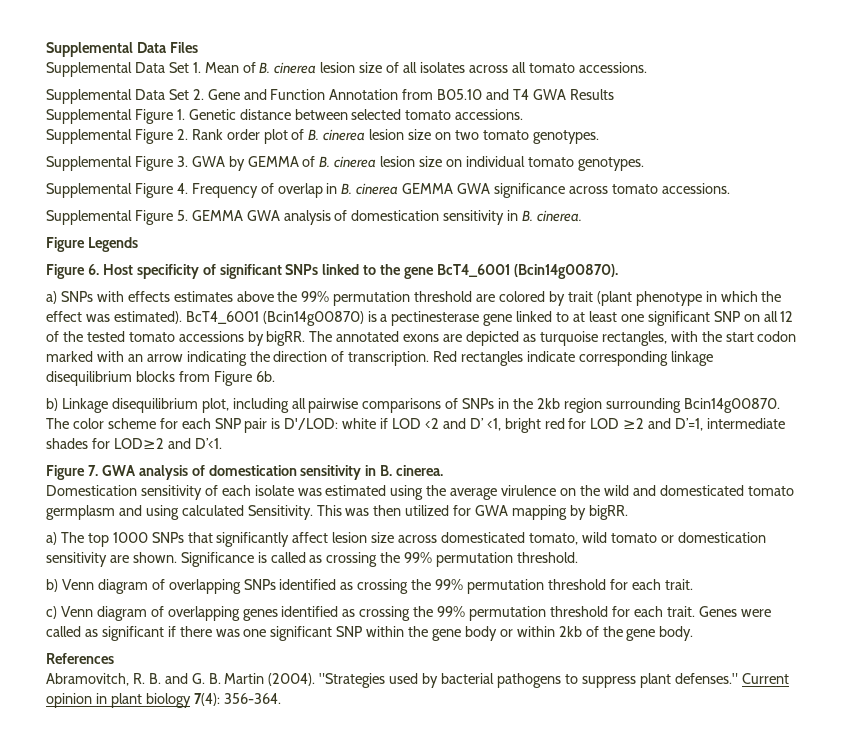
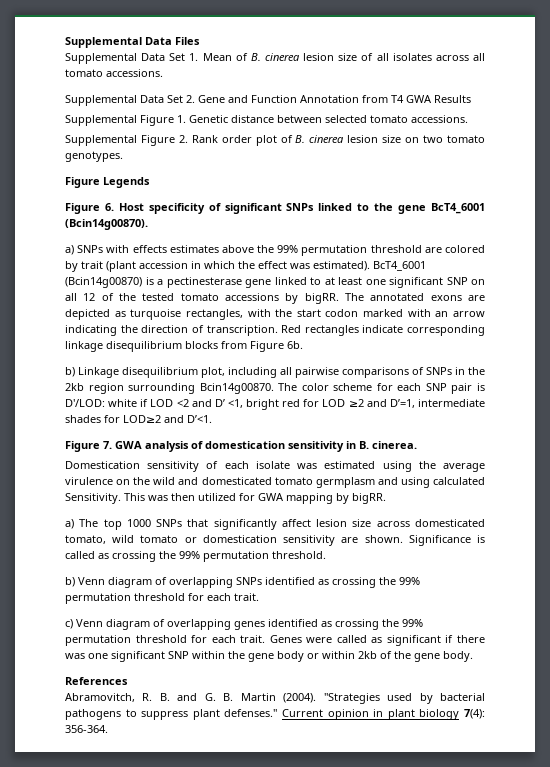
[437,89,510,100] B05.10 and -> (388, 99) none
[46,156,644,171] [46,183,730,198] [46,210,583,225] // Supplemental Figure 3. GWA by GEMMA of B. cinerea lesion size on individual tomato genotypes. // Supplemental Figure 4. Frequency of overlap in B. cinerea GEMMA GWA significance across tomato accessions. // Supplemental Figure 5. GEMMA GWA analysis of domestication sensitivity in B. cinerea. -> (123, 156) none
[635,291,702,306] phenotype -> [139,261,188,269] accession

